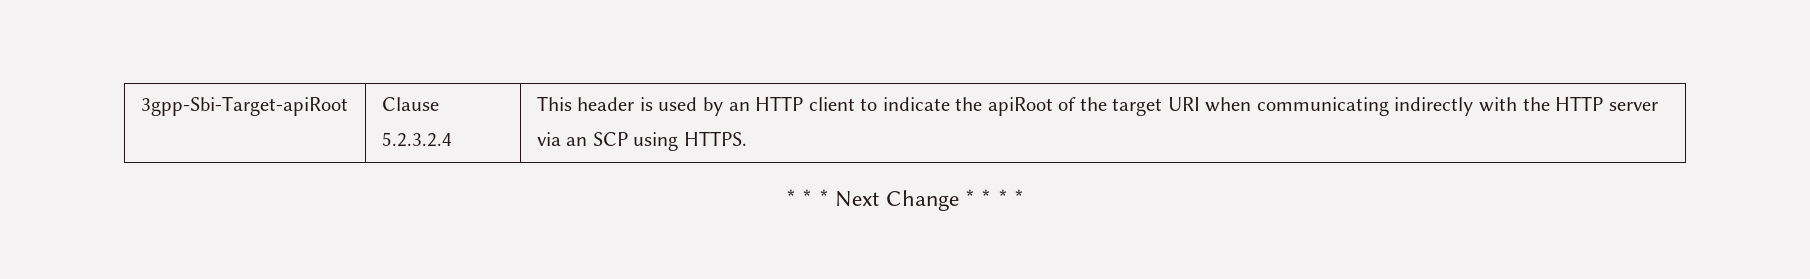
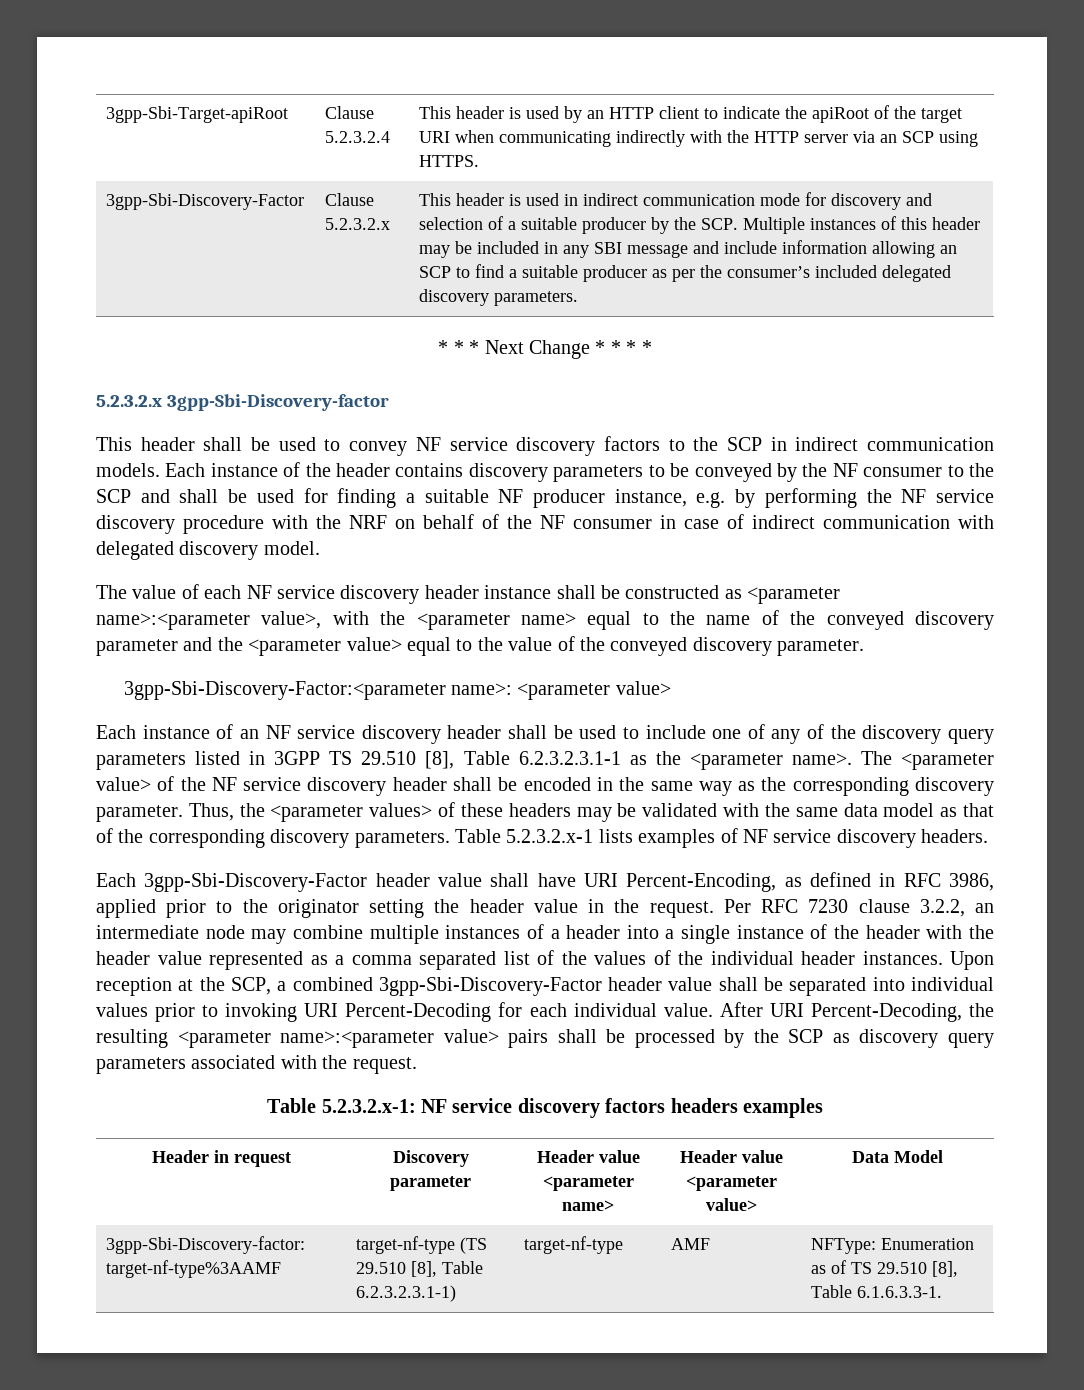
(747, 138) none -> [106,193,305,210] [325,193,375,206] [325,218,391,230] [419,192,933,210] [419,216,981,234] [419,240,958,258] [419,264,952,282] [419,289,579,306] // 3gpp-Sbi-Discovery-Factor | Clause 5.2.3.2.x | This header is used in indirect communication mode for discovery and selection of a suitable producer by the SCP. Multiple instances of this header may be included in any SBI message and include information allowing an SCP to find a suitable producer as per the consumer’s included delegated discovery parameters.
(1024, 197) none -> [96,394,390,411] [96,436,994,456] [96,462,994,482] [96,488,995,508] [96,514,994,534] [96,541,320,560] [96,584,841,604] [96,610,994,630] [96,636,865,656] [123,681,671,700] [96,724,995,744] [96,751,994,770] [96,776,994,796] [96,802,995,822] [96,828,989,848] [96,872,995,892] [96,899,995,918] [96,924,994,944] [96,950,994,970] [96,977,994,996] [96,1002,995,1022] [96,1029,995,1048] [96,1055,417,1074] [267,1098,823,1118] [152,1150,291,1167] [392,1150,469,1167] [390,1176,471,1191] [536,1150,640,1163] [542,1176,634,1191] [562,1200,614,1211] [680,1150,783,1163] [686,1176,777,1191] [706,1198,757,1211] [852,1150,943,1163] [106,1236,306,1254] [106,1260,282,1278] [356,1236,488,1254] [356,1261,484,1277] [356,1285,457,1302] [524,1236,624,1254] [671,1238,711,1250] [811,1238,975,1254] [811,1260,959,1277] [811,1285,943,1298] // 5.2.3.2.x 3gpp-Sbi-Discovery-factor // This header shall be used to convey NF service discovery factors to the SCP in indirect communication models. Each instance of the header contains discovery parameters to be conveyed by the NF consumer to the SCP and shall be used for finding a suitable NF producer instance, e.g. by performing the NF service discovery procedure with the NRF on behalf of the NF consumer in case of indirect communication with delegated discovery model. // The value of each NF service discovery header instance shall be constructed as <parameter name>:<parameter value>, with the <parameter name> equal to the name of the conveyed discovery parameter and the <parameter value> equal to the value of the conveyed discovery parameter. // 3gpp-Sbi-Discovery-Factor:<parameter name>: <parameter value> // Each instance of an NF service discovery header shall be used to include one of any of the discovery query parameters listed in 3GPP TS 29.510 [8], Table 6.2.3.2.3.1-1 as the <parameter name>. The <parameter value> of the NF service discovery header shall be encoded in the same way as the corresponding discovery parameter. Thus, the <parameter values> of these headers may be validated with the same data model as that of the corresponding discovery parameters. Table 5.2.3.2.x-1 lists examples of NF service discovery headers. // Each 3gpp-Sbi-Discovery-Factor header value shall have URI Percent-Encoding, as defined in RFC 3986, applied prior to the originator setting the header value in the request. Per RFC 7230 clause 3.2.2, an intermediate node may combine multiple instances of a header into a single instance of the header with the header value represented as a comma separated list of the values of the individual header instances. Upon reception at the SCP, a combined 3gpp-Sbi-Discovery-Factor header value shall be separated into individual values prior to invoking URI Percent-Decoding for each individual value. After URI Percent-Decoding, the resulting <parameter name>:<parameter value> pairs shall be processed by the SCP as discovery query parameters associated with the request. // Table 5.2.3.2.x-1: NF service discovery factors headers examples // Header in request | Discovery parameter | Header value <parameter name> | Header value <parameter value> | Data Model // 3gpp-Sbi-Discovery-factor: target-nf-type%3AAMF | target-nf-type (TS 29.510 [8], Table 6.2.3.2.3.1-1) | target-nf-type | AMF | NFType: Enumeration as of TS 29.510 [8], Table 6.1.6.3.3-1.

